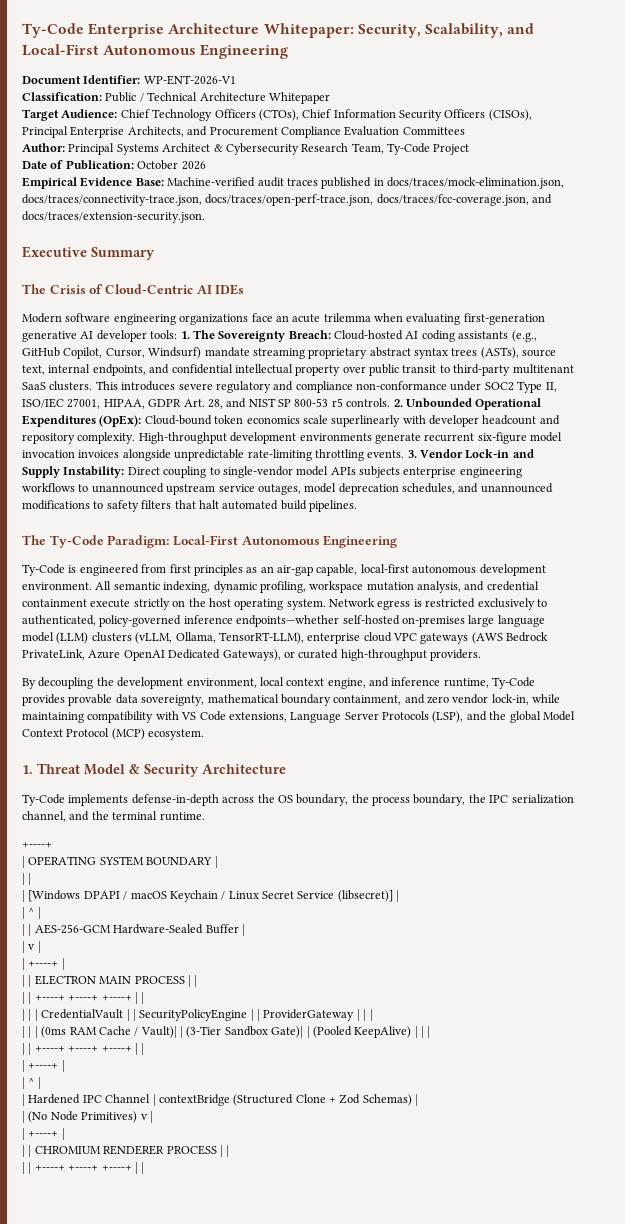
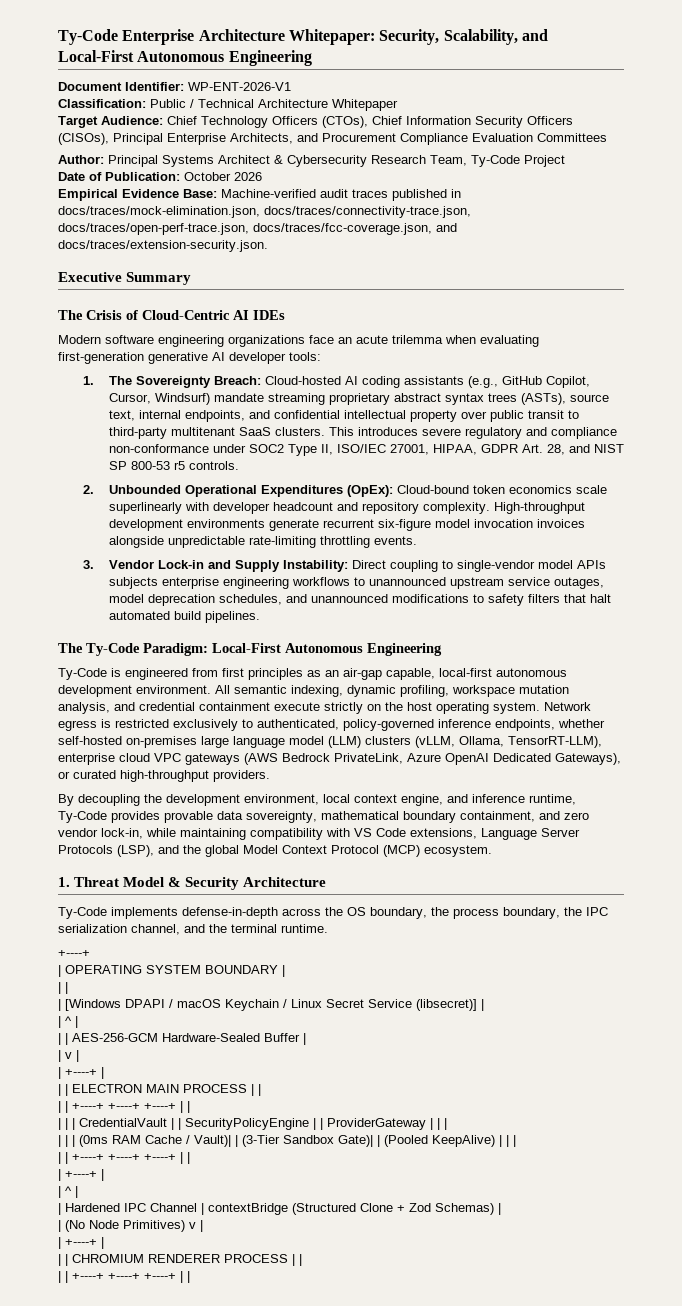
(178, 334) none -> (321, 356) //
(391, 402) none -> (239, 465) //
(405, 454) none -> (417, 540) //
[236,615,340,627] endpoints—whether -> [495,719,605,731] endpoints, whether

